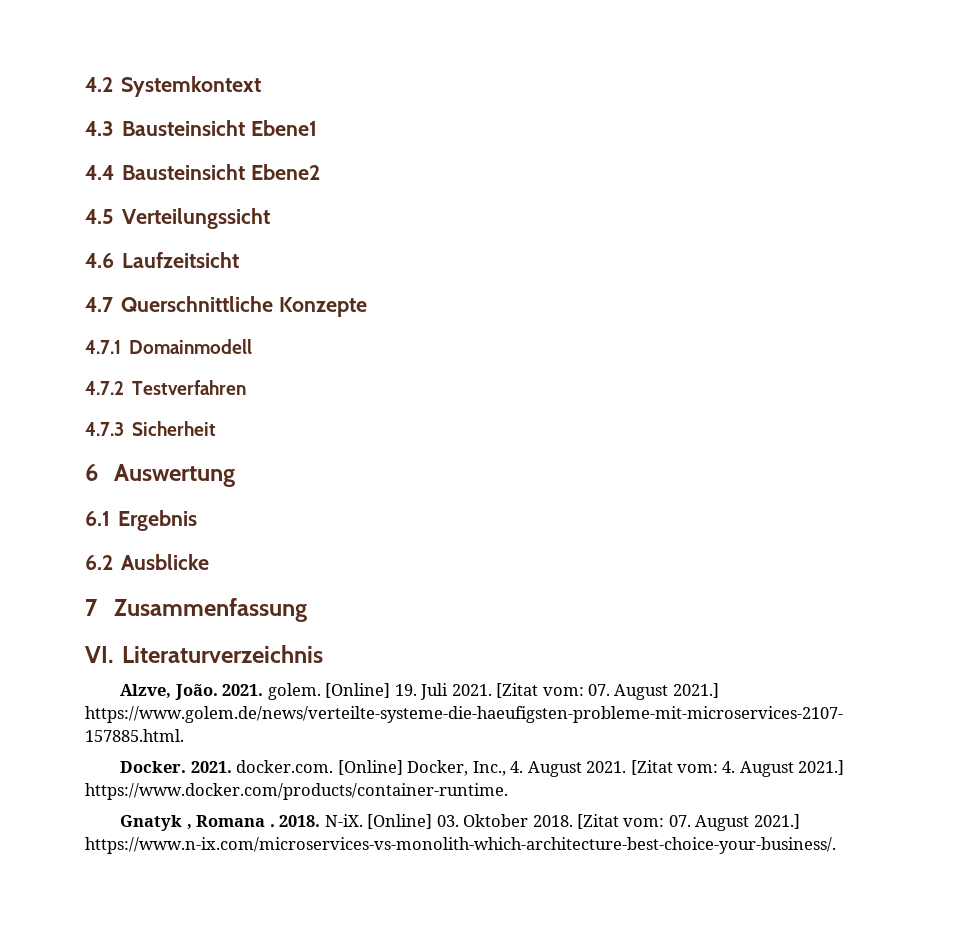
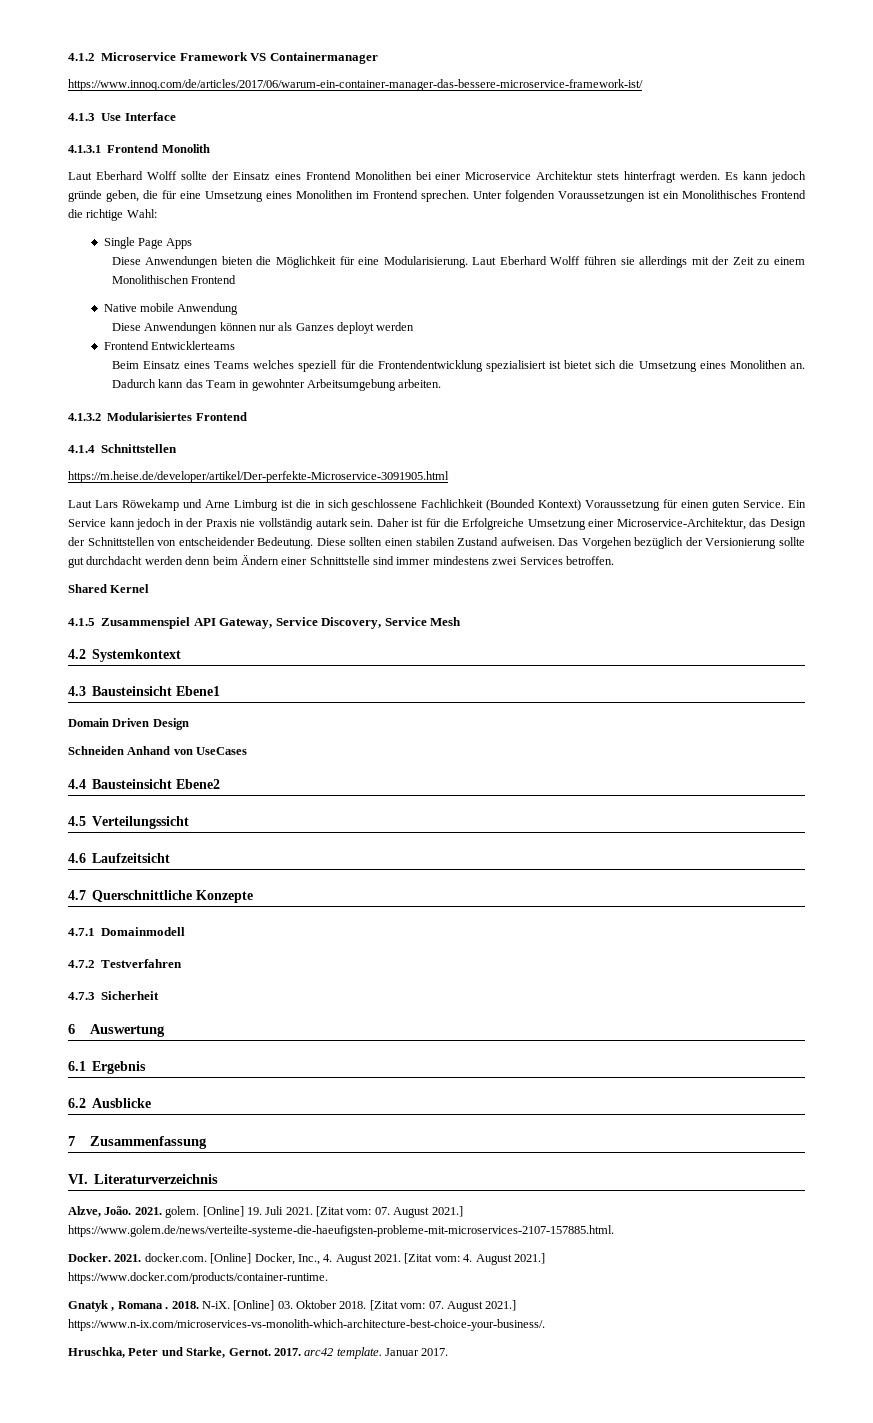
(85, 84) none -> [68,52,378,64] [68,79,643,91] [68,112,176,121] [68,144,210,153] [68,171,807,183] [68,190,806,202] [68,209,157,221] [103,237,193,249] [111,256,806,268] [111,275,237,284] [103,303,239,315] [111,322,415,334] [103,341,236,350] [111,360,805,372] [111,379,442,391] [68,412,247,421] [68,444,178,453] [68,471,449,483] [68,499,806,511] [68,518,806,530] [68,537,805,549] [68,555,614,568] [68,584,150,593] [68,617,462,629] 4.1.2 Microservice Framework VS Containermanager // https://www.innoq.com/de/articles/2017/06/warum-ein-container-manager-das-bessere-microservice-framework-ist/ // 4.1.3 Use Interface // 4.1.3.1 Frontend Monolith // Laut Eberhard Wolff sollte der Einsatz eines Frontend Monolithen bei einer Microservice Architektur stets hinterfragt werden. Es kann jedoch gründe geben, die für eine Umsetzung eines Monolithen im Frontend sprechen. Unter folgenden Voraussetzungen ist ein Monolithisches Frontend die richtige Wahl: // Single Page Apps // Diese Anwendungen bieten die Möglichkeit für eine Modularisierung. Laut Eberhard Wolff führen sie allerdings mit der Zeit zu einem Monolithischen Frontend // Native mobile Anwendung // Diese Anwendungen können nur als Ganzes deployt werden // Frontend Entwicklerteams // Beim Einsatz eines Teams welches speziell für die Frontendentwicklung spezialisiert ist bietet sich die Umsetzung eines Monolithen an. Dadurch kann das Team in gewohnter Arbeitsumgebung arbeiten. // 4.1.3.2 Modularisiertes Frontend // 4.1.4 Schnittstellen // https://m.heise.de/developer/artikel/Der-perfekte-Microservice-3091905.html // Laut Lars Röwekamp und Arne Limburg ist die in sich geschlossene Fachlichkeit (Bounded Kontext) Voraussetzung für einen guten Service. Ein Service kann jedoch in der Praxis nie vollständig autark sein. Daher ist für die Erfolgreiche Umsetzung einer Microservice-Architektur, das Design der Schnittstellen von entscheidender Bedeutung. Diese sollten einen stabilen Zustand aufweisen. Das Vorgehen bezüglich der Versionierung sollte gut durchdacht werden denn beim Ändern einer Schnittstelle sind immer mindestens zwei Services betroffen. // Shared Kernel // 4.1.5 Zusammenspiel API Gateway, Service Discovery, Service Mesh //
(318, 128) none -> [68,718,189,730] [68,746,248,755] // Domain Driven Design // Schneiden Anhand von UseCases
(836, 845) none -> [68,1347,449,1359] // Hruschka, Peter und Starke, Gernot. 2017. arc42 template. Januar 2017.

